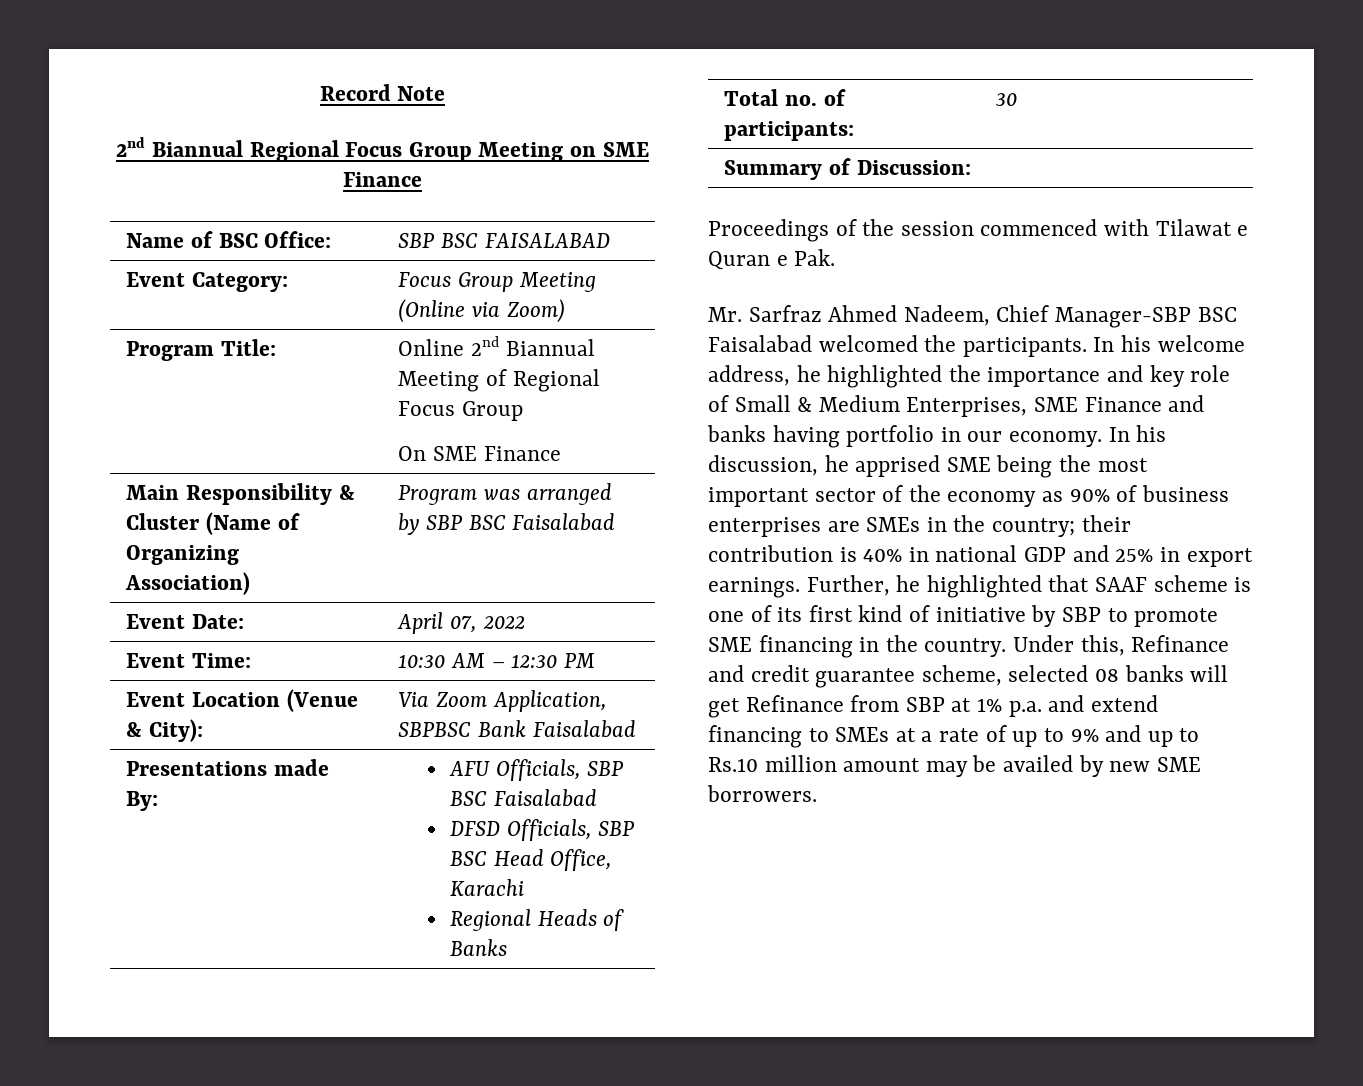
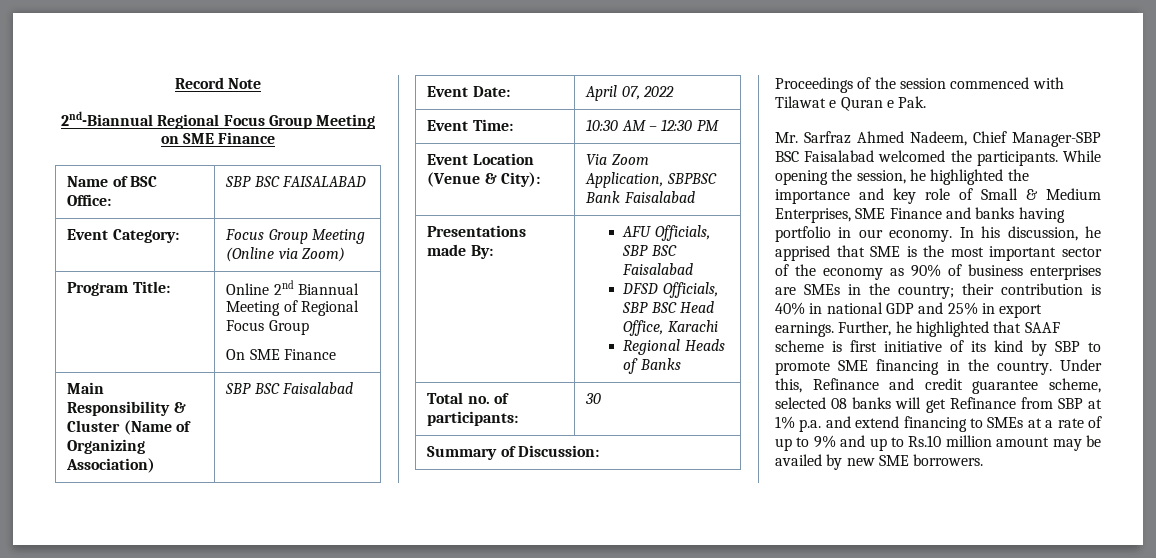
[116,137,243,157] 2nd Biannual -> [60,111,153,126] 2nd-Biannual
[398,483,612,505] [398,513,420,535] Program was arranged by -> (156, 465) none
[1093,335,1245,352] [708,365,790,386] In his welcome address, -> [1063,150,1101,162] [775,169,906,185] While opening the session,
[946,455,1053,478] SME being -> [836,245,917,257] that SME is
[708,605,1026,622] one of its first kind of initiative -> [850,340,1023,352] first initiative of its kind

